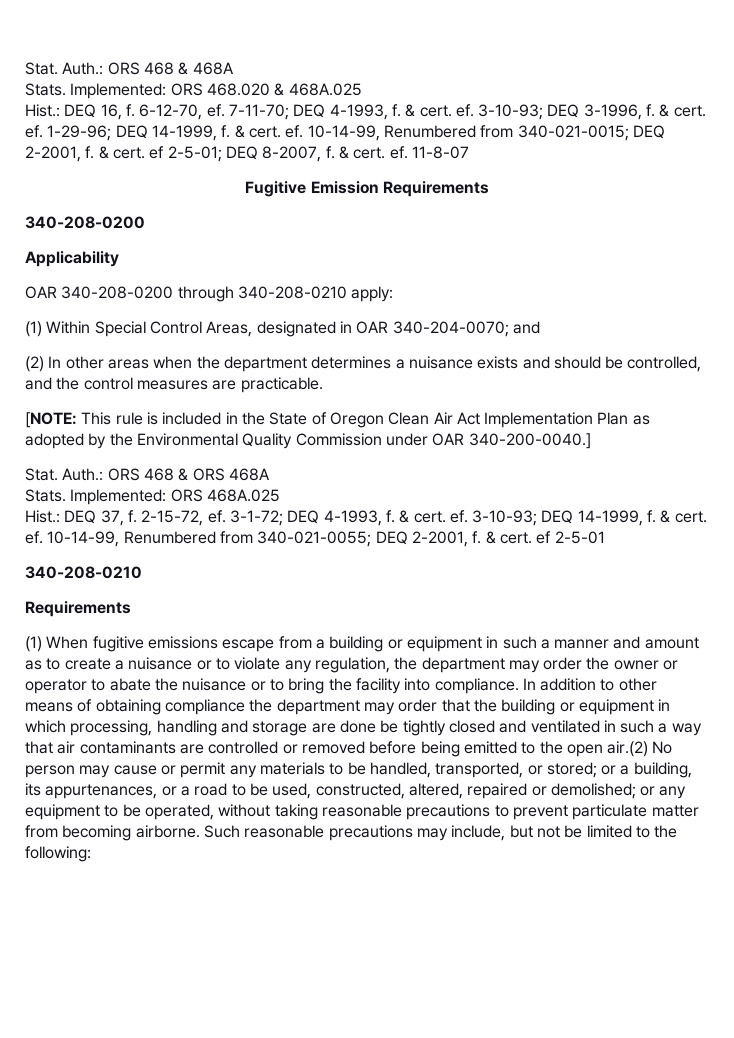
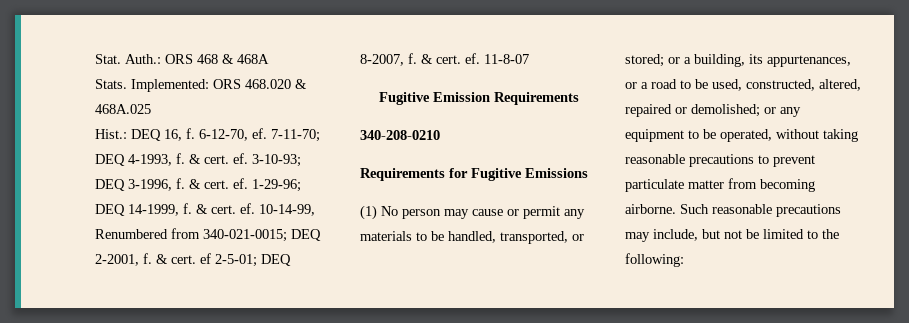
[25,216,145,229] [25,251,119,267] [25,286,394,302] [25,321,540,337] [25,356,702,372] [25,377,323,393] [25,412,650,428] [25,433,591,449] [25,468,270,481] [25,489,280,505] [25,510,707,526] [25,531,605,547] [25,566,142,579] [25,601,131,617] [25,636,699,652] [25,657,679,673] [25,678,657,694] [25,699,671,715] [25,720,702,736] [25,741,649,757] 340-208-0200 // Applicability // OAR 340-208-0200 through 340-208-0210 apply: // (1) Within Special Control Areas, designated in OAR 340-204-0070; and // (2) In other areas when the department determines a nuisance exists and should be controlled, and the control measures are practicable. // [NOTE: This rule is included in the State of Oregon Clean Air Act Implementation Plan as adopted by the Environmental Quality Commission under OAR 340-200-0040.] // Stat. Auth.: ORS 468 & ORS 468A // Stats. Implemented: ORS 468A.025 // Hist.: DEQ 37, f. 2-15-72, ef. 3-1-72; DEQ 4-1993, f. & cert. ef. 3-10-93; DEQ 14-1999, f. & cert. ef. 10-14-99, Renumbered from 340-021-0055; DEQ 2-2001, f. & cert. ef 2-5-01 // 340-208-0210 // Requirements // (1) When fugitive emissions escape from a building or equipment in such a manner and amount as to create a nuisance or to violate any regulation, the department may order the owner or operator to abate the nuisance or to bring the facility into compliance. In addition to other means of obtaining compliance the department may order that the building or equipment in which processing, handling and storage are done be tightly closed and ventilated in such a way that air contaminants are controlled or removed before being emitted to the open air.(2) -> [360,130,440,140] [360,168,588,181] [360,205,377,220] 340-208-0210 // Requirements for Fugitive Emissions // (1)

